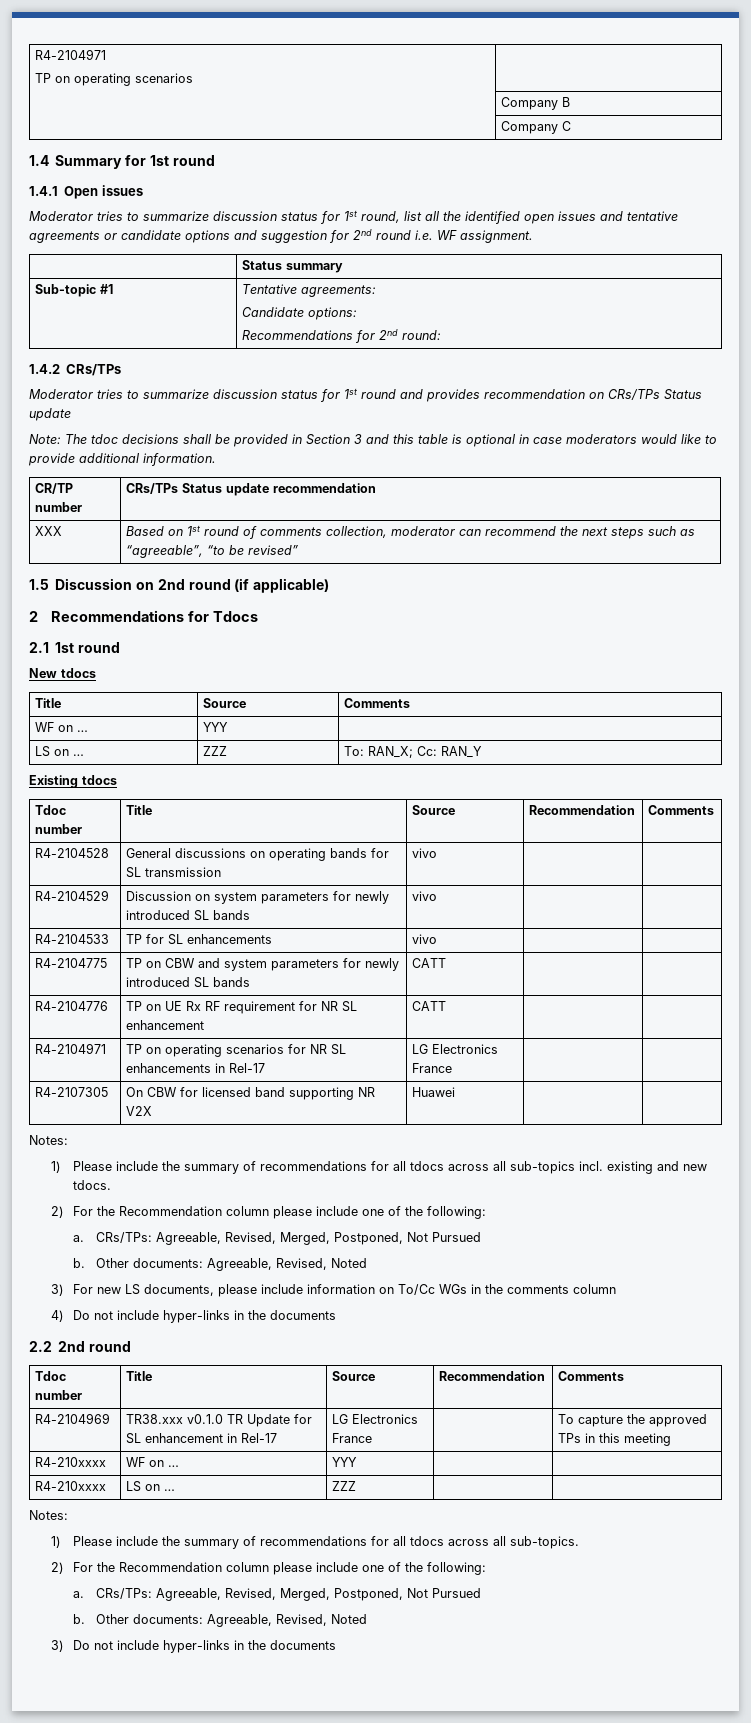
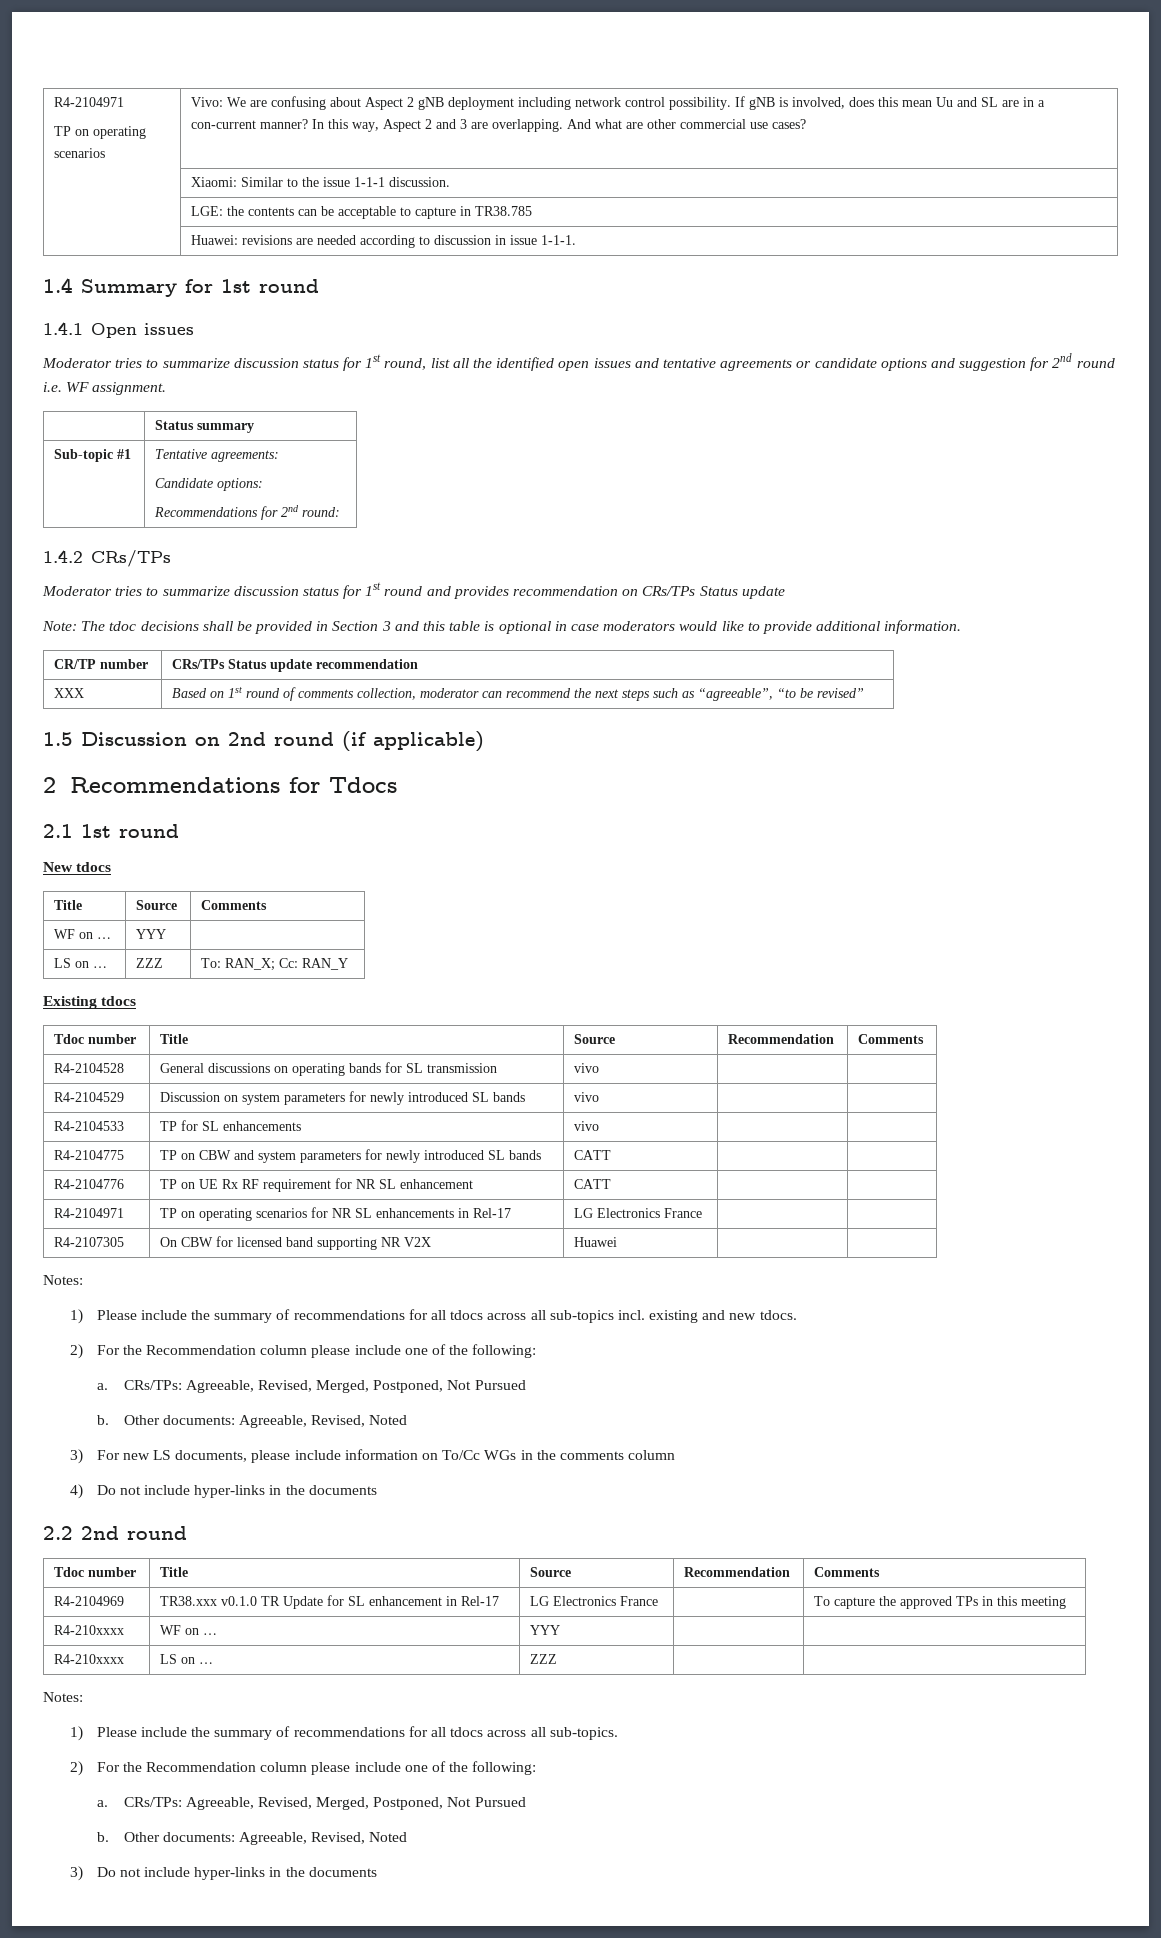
[500,97,570,110] [500,121,571,134] // | Company B // | Company C -> [191,96,1046,110] [191,119,807,132] [191,177,451,187] [191,206,533,219] [191,235,577,248] Vivo: We are confusing about Aspect 2 gNB deployment including network control possibility. If gNB is involved, does this mean Uu and SL are in a con-current manner? In this way, Aspect 2 and 3 are overlapping. And what are other commercial use cases? // | Xiaomi: Similar to the issue 1-1-1 discussion. // | LGE: the contents can be acceptable to capture in TR38.785 // | Huawei: revisions are needed according to discussion in issue 1-1-1.

